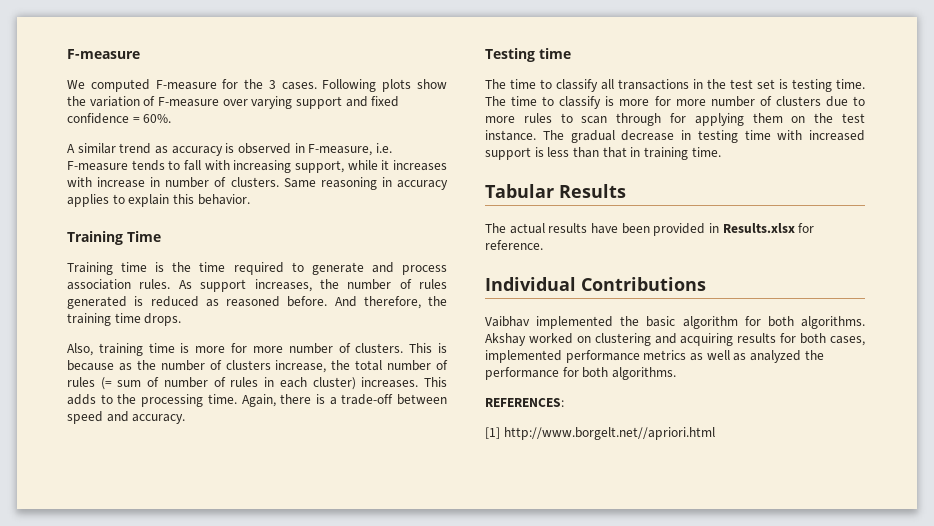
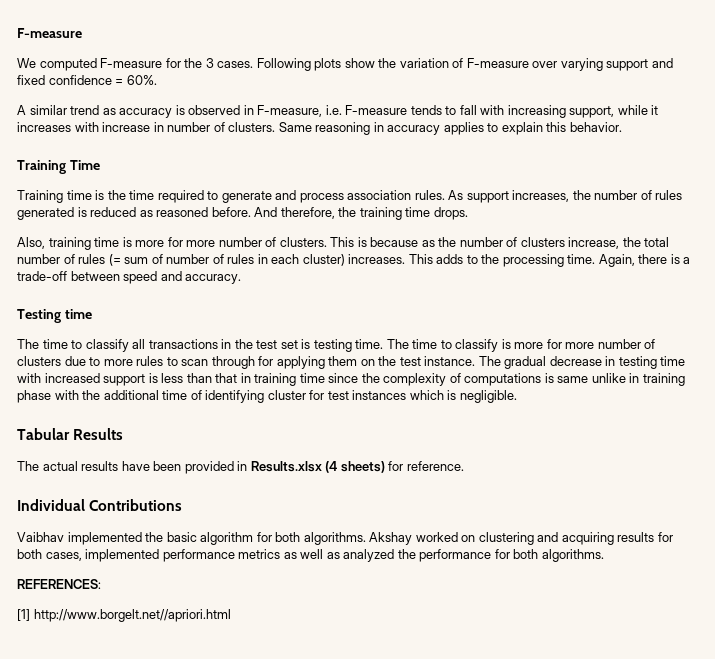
[691,147,721,157] time. -> [299,373,685,386] [17,390,517,403] time since the complexity of computations is same unlike in training phase with the additional time of identifying cluster for test instances which is negligible.
(795, 228) none -> [325,461,385,473] (4 sheets)

